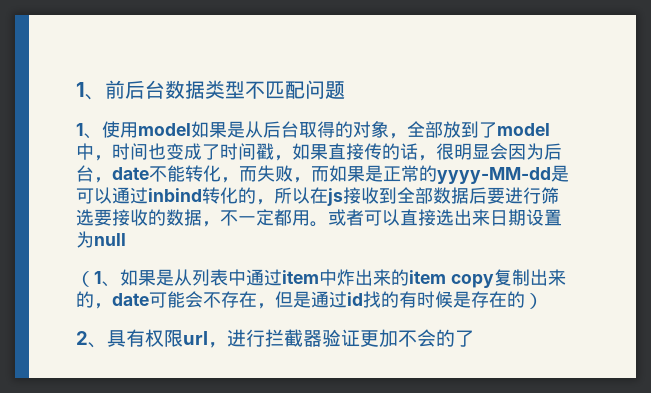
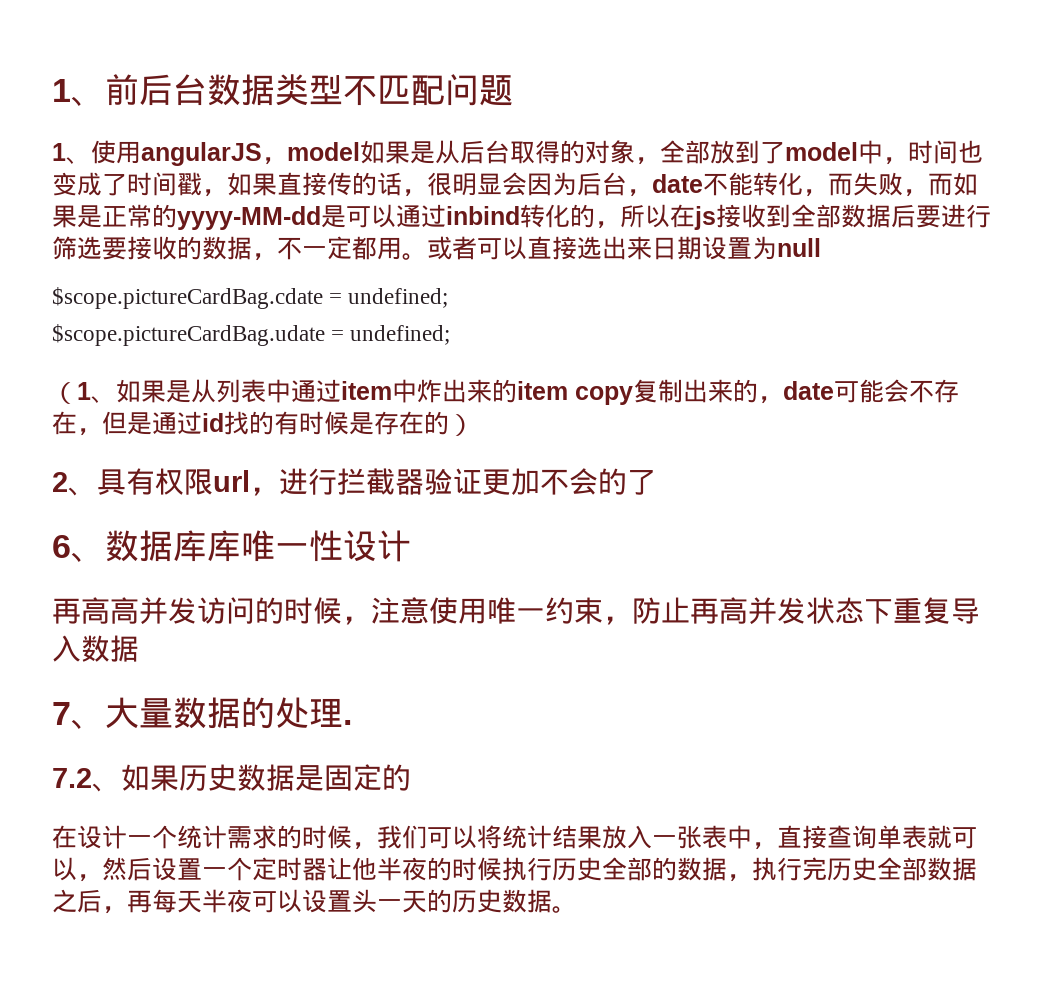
(138, 130) none -> [141,142,287,166] angularJS，
(126, 239) none -> [52,287,449,309] [52,324,451,346] // $scope.pictureCardBag.cdate = undefined; // $scope.pictureCardBag.udate = undefined;
(474, 338) none -> [52,530,411,562] [52,597,980,625] [52,635,139,662] [52,697,352,729] [52,764,411,792] [52,825,977,850] [52,857,977,882] [52,889,577,914] // 6、数据库库唯一性设计 // 再高高并发访问的时候，注意使用唯一约束，防止再高并发状态下重复导入数据 // 7、大量数据的处理. // 7.2、如果历史数据是固定的 // 在设计一个统计需求的时候，我们可以将统计结果放入一张表中，直接查询单表就可以，然后设置一个定时器让他半夜的时候执行历史全部的数据，执行完历史全部数据之后，再每天半夜可以设置头一天的历史数据。

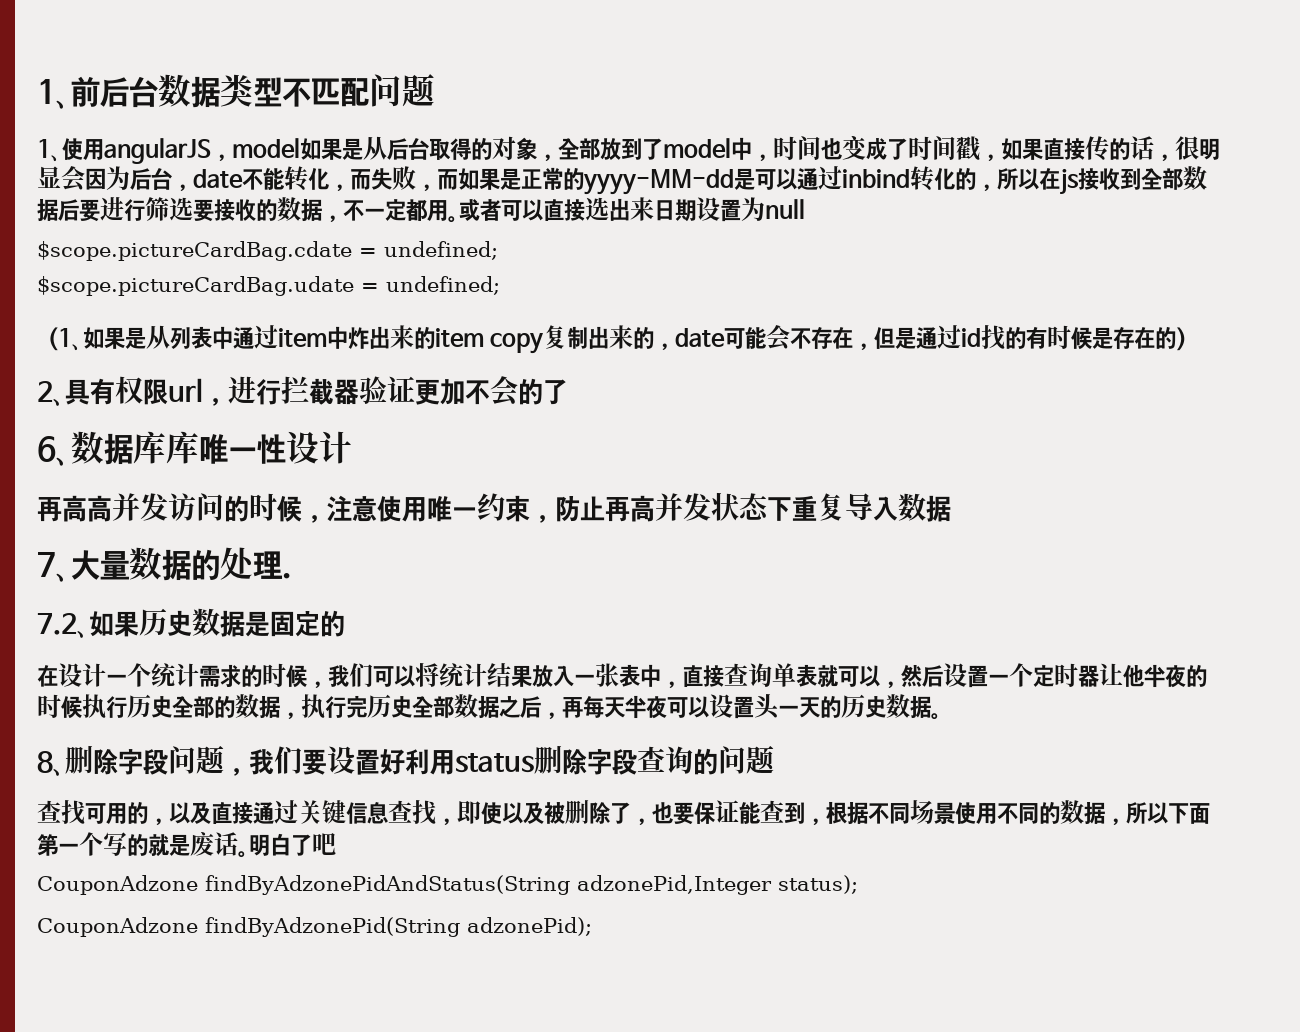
(577, 909) none -> [37,745,774,776] [37,800,1210,826] [37,831,336,858] [37,875,858,895] [37,917,592,937] // 8、删除字段问题，我们要设置好利用status删除字段查询的问题 // 查找可用的，以及直接通过关键信息查找，即使以及被删除了，也要保证能查到，根据不同场景使用不同的数据，所以下面第一个写的就是废话。明白了吧 // CouponAdzone findByAdzonePidAndStatus(String adzonePid,Integer status); // CouponAdzone findByAdzonePid(String adzonePid);

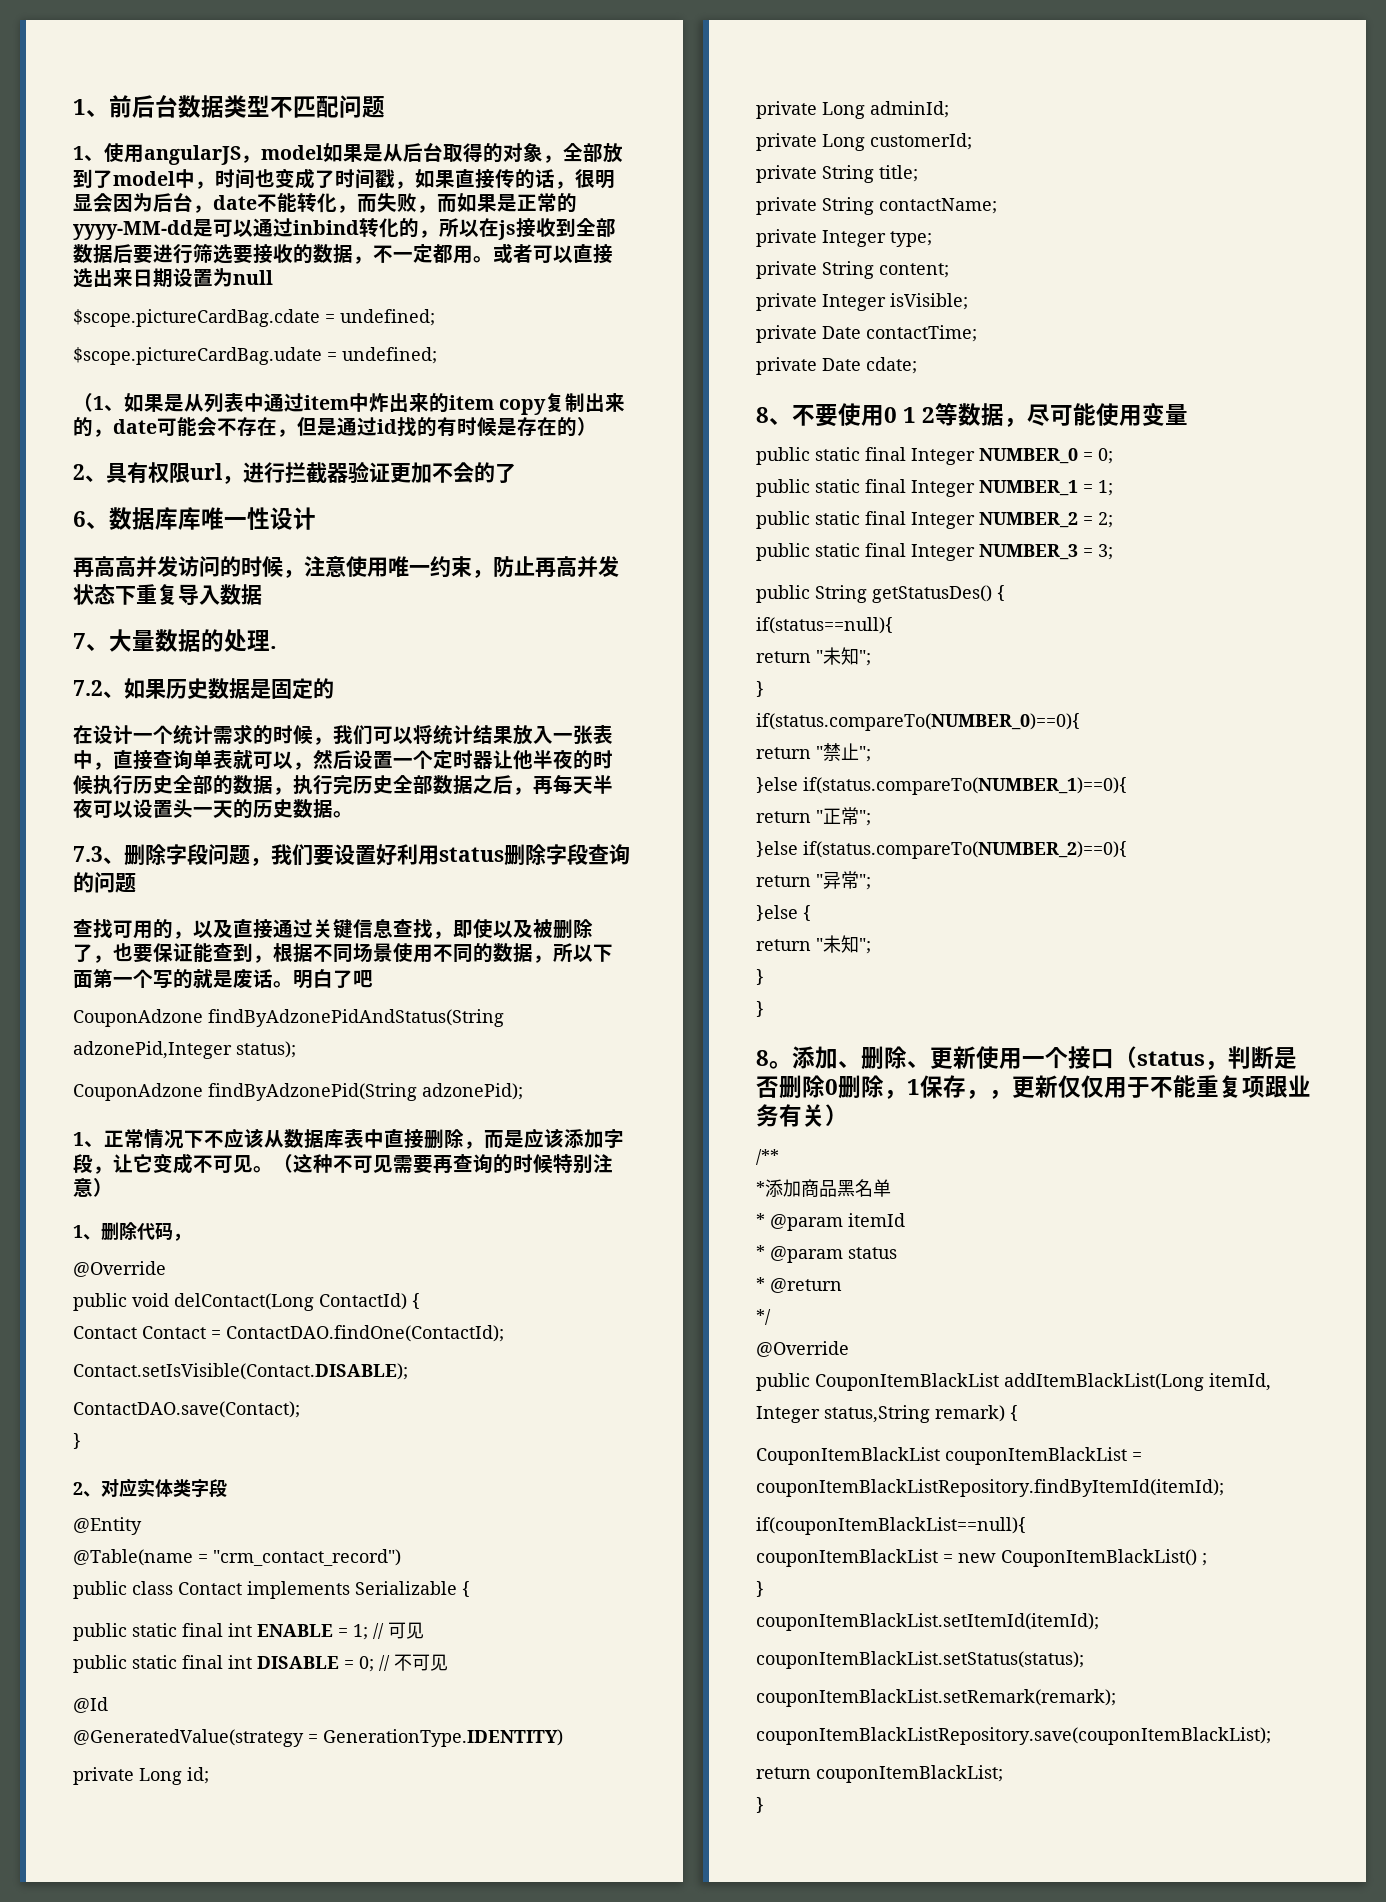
[37,751,53,773] 8 -> [73,846,103,862] 7.3
(592, 926) none -> [73,1128,624,1149] [73,1153,613,1174] [73,1178,113,1197] [73,1222,191,1241] [73,1261,166,1277] [73,1293,420,1311] [73,1325,504,1342] [73,1363,408,1380] [73,1401,300,1418] [73,1433,81,1449] [73,1478,227,1498] [73,1517,142,1535] [73,1549,401,1566] [73,1581,470,1599] [73,1622,424,1641] [73,1654,448,1673] [73,1697,108,1713] [73,1729,563,1747] [73,1767,209,1785] [756,101,949,119] [756,133,972,151] [756,165,918,183] [756,197,997,215] [756,229,932,247] [756,261,949,279] [756,293,968,311] [756,325,977,343] [756,357,917,375] [756,402,1189,427] [756,447,1113,465] [756,479,1113,497] [756,511,1113,529] [756,543,1113,561] [756,585,1005,603] [756,617,893,634] [756,647,871,666] [756,681,764,697] [756,713,1080,731] [756,743,871,762] [756,777,1127,795] [756,807,871,826] [756,841,1127,859] [756,871,871,890] [756,905,811,921] [756,935,871,954] [756,969,764,985] [756,1001,764,1017] [756,1046,1297,1070] [756,1075,1311,1099] [756,1104,848,1127] [756,1149,779,1165] [756,1179,891,1197] [756,1213,905,1231] [756,1245,897,1263] [756,1277,842,1293] [756,1309,771,1325] [756,1341,849,1357] [756,1373,1271,1391] [756,1405,1018,1423] [756,1447,1142,1465] [756,1479,1224,1497] [756,1517,1026,1535] [756,1549,1207,1567] [756,1581,764,1597] [756,1613,1099,1631] [756,1651,1084,1669] [756,1689,1116,1707] [756,1727,1271,1745] [756,1765,1003,1783] [756,1797,764,1813] // 1、正常情况下不应该从数据库表中直接删除，而是应该添加字段，让它变成不可见。（这种不可见需要再查询的时候特别注意） // 1、删除代码， // @Override // public void delContact(Long ContactId) { // Contact Contact = ContactDAO.findOne(ContactId); // Contact.setIsVisible(Contact.DISABLE); // ContactDAO.save(Contact); // } // 2、对应实体类字段 // @Entity // @Table(name = "crm_contact_record") // public class Contact implements Serializable { // public static final int ENABLE = 1; // 可见 // public static final int DISABLE = 0; // 不可见 // @Id // @GeneratedValue(strategy = GenerationType.IDENTITY) // private Long id; // private Long adminId; // private Long customerId; // private String title; // private String contactName; // private Integer type; // private String content; // private Integer isVisible; // private Date contactTime; // private Date cdate; // 8、不要使用0 1 2等数据，尽可能使用变量 // public static final Integer NUMBER_0 = 0; // public static final Integer NUMBER_1 = 1; // public static final Integer NUMBER_2 = 2; // public static final Integer NUMBER_3 = 3; // public String getStatusDes() { // if(status==null){ // return "未知"; // } // if(status.compareTo(NUMBER_0)==0){ // return "禁止"; // }else if(status.compareTo(NUMBER_1)==0){ // return "正常"; // }else if(status.compareTo(NUMBER_2)==0){ // return "异常"; // }else { // return "未知"; // } // } // 8。添加、删除、更新使用一个接口（status，判断是否删除0删除，1保存，，更新仅仅用于不能重复项跟业务有关） // /** // *添加商品黑名单 // * @param itemId // * @param status // * @return // */ // @Override // public CouponItemBlackList addItemBlackList(Long itemId, Integer status,String remark) { // CouponItemBlackList couponItemBlackList = couponItemBlackListRepository.findByItemId(itemId); // if(couponItemBlackList==null){ // couponItemBlackList = new CouponItemBlackList() ; // } // couponItemBlackList.setItemId(itemId); // couponItemBlackList.setStatus(status); // couponItemBlackList.setRemark(remark); // couponItemBlackListRepository.save(couponItemBlackList); // return couponItemBlackList; // }

